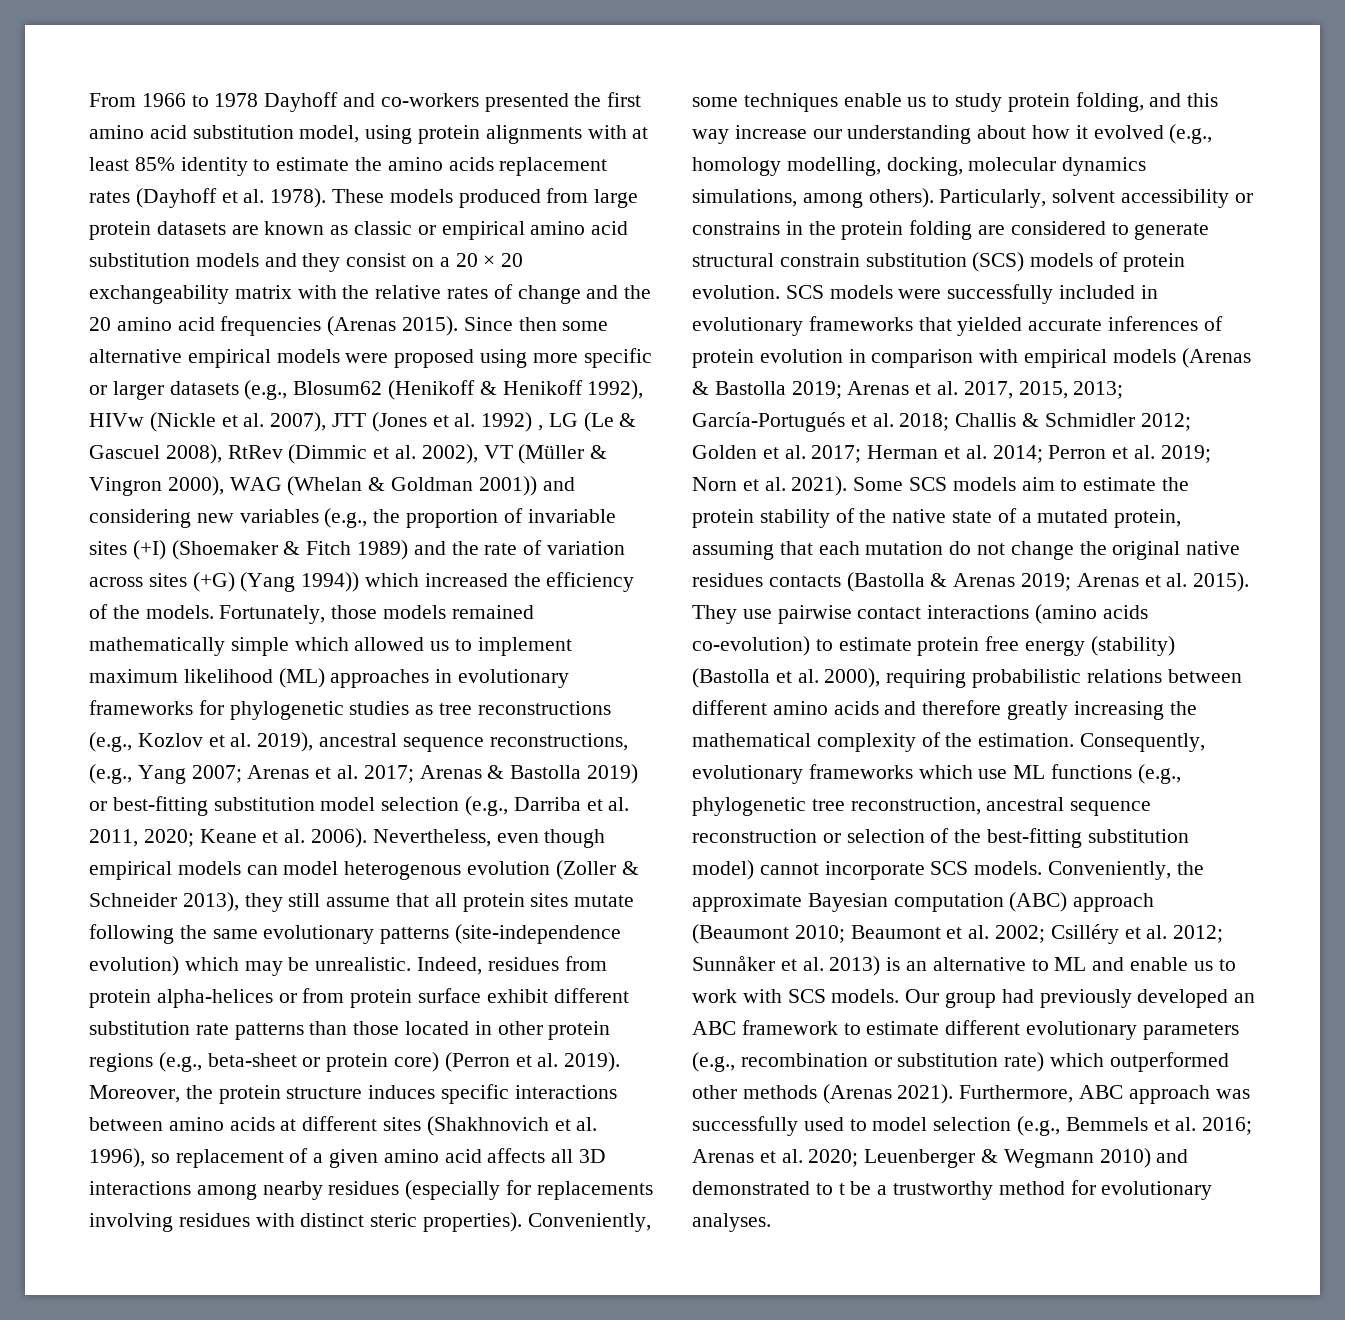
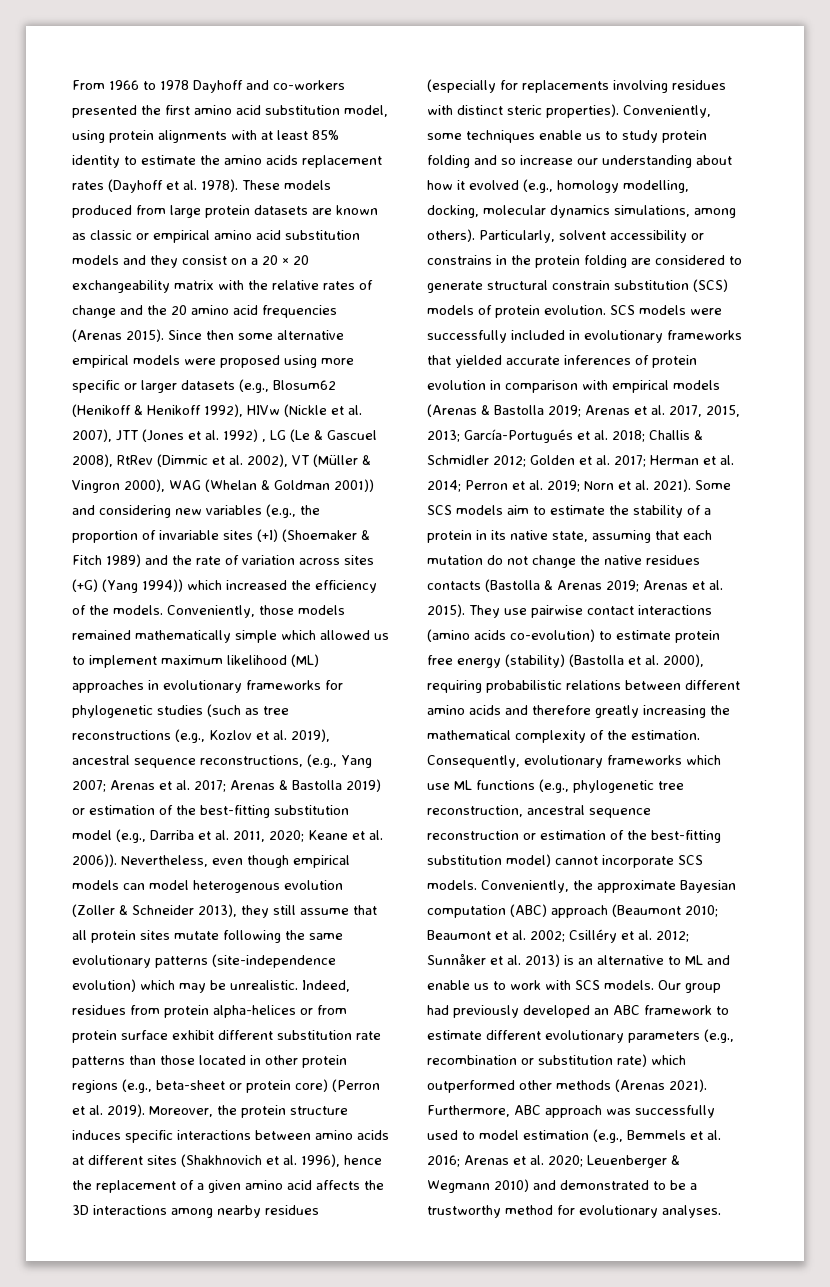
[219,605,326,624] Fortunately, -> [167,605,255,618] Conveniently,
(410, 708) none -> [207,704,241,717] (such
(107, 806) none -> [89,805,196,815] estimation of the
[381,797,460,811] selection -> (112, 835) none
[311,828,368,848] 2006). -> [72,854,117,867] 2006)).
[150,1153,170,1163] so -> [344,1155,382,1165] [72,1180,92,1190] hence the
[551,1149,574,1163] all -> [364,1180,384,1190] the
[1075,92,1219,112] [692,129,729,144] folding, and this way -> [427,155,516,168] folding and so
[692,509,754,528] protein -> (629, 510) none
[859,508,1182,528] the native state of a mutated protein, -> [704,508,711,515] [427,530,588,543] a protein in its native state,
[1112,541,1181,560] original -> (600, 560) none
[846,829,925,843] selection -> [540,830,606,840] estimation
[933,1117,1012,1131] selection -> [523,1130,589,1140] estimation
[838,1183,845,1195] t -> (666, 1185) none

